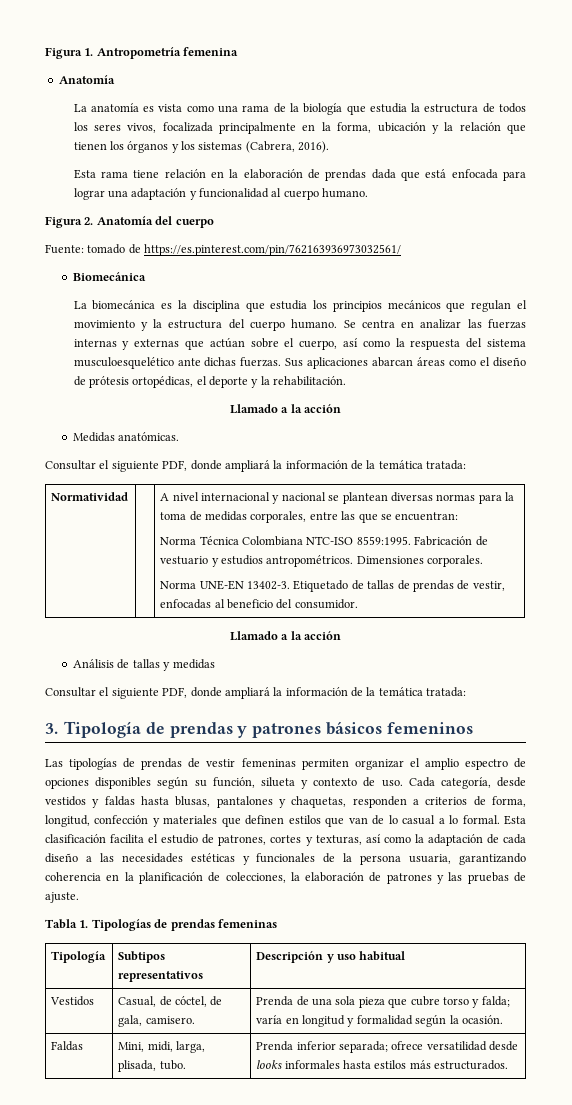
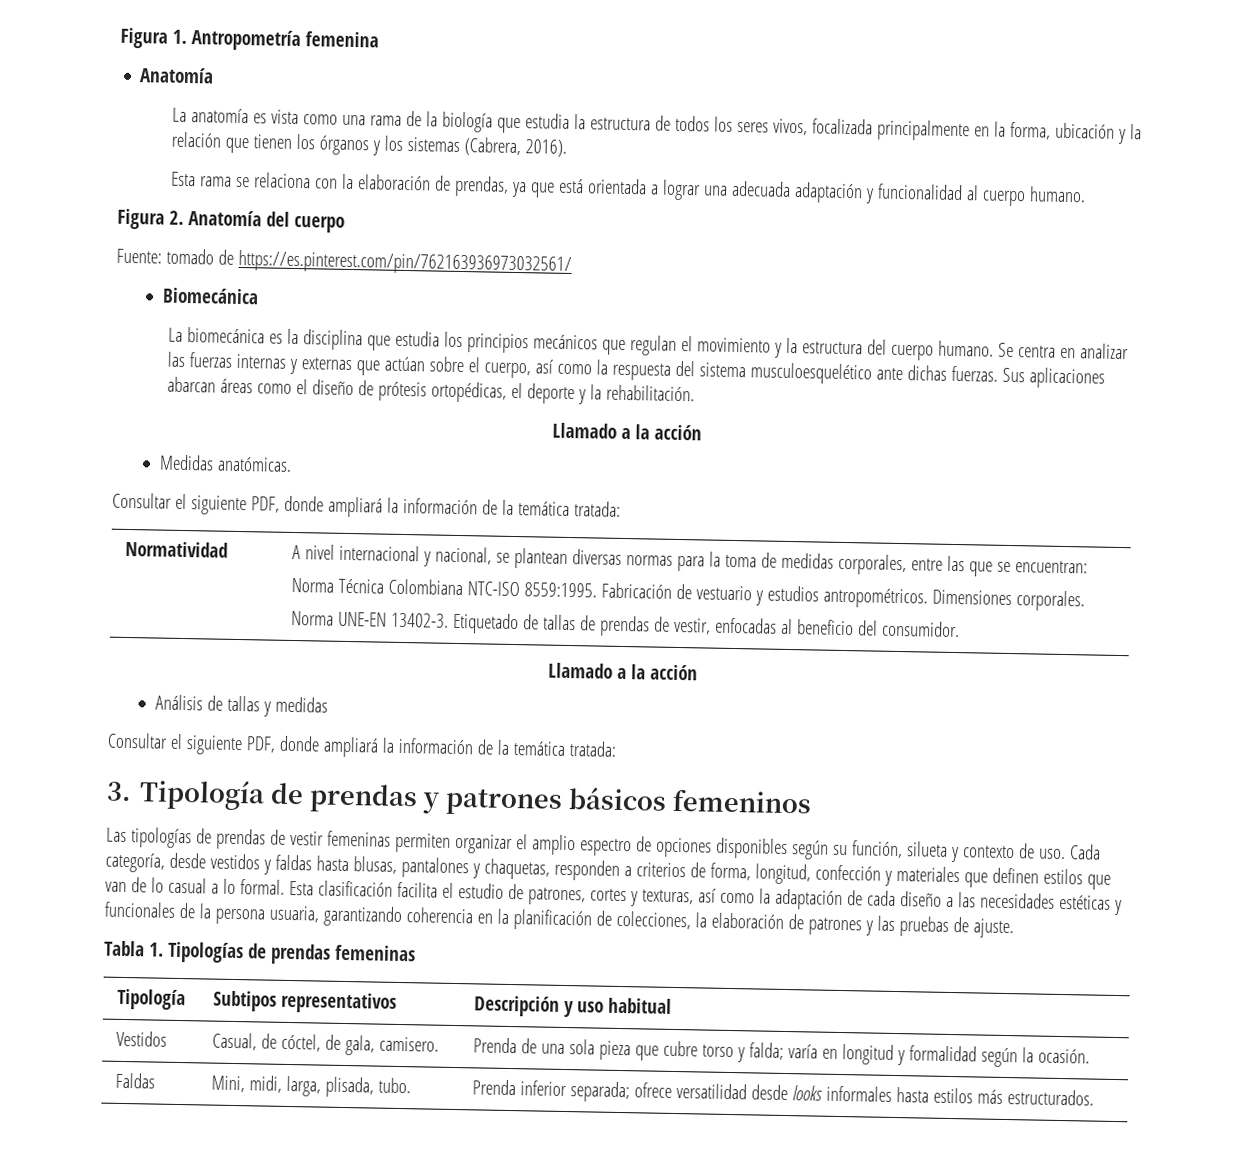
[133,169,526,181] tiene relación en la elaboración de prendas dada que está enfocada para -> [236,172,660,198] se relaciona con la elaboración de prendas, ya que está orientada a
(128, 194) none -> [731,180,792,197] adecuada
[281,492,326,501] nacional -> [434,546,492,565] nacional,

